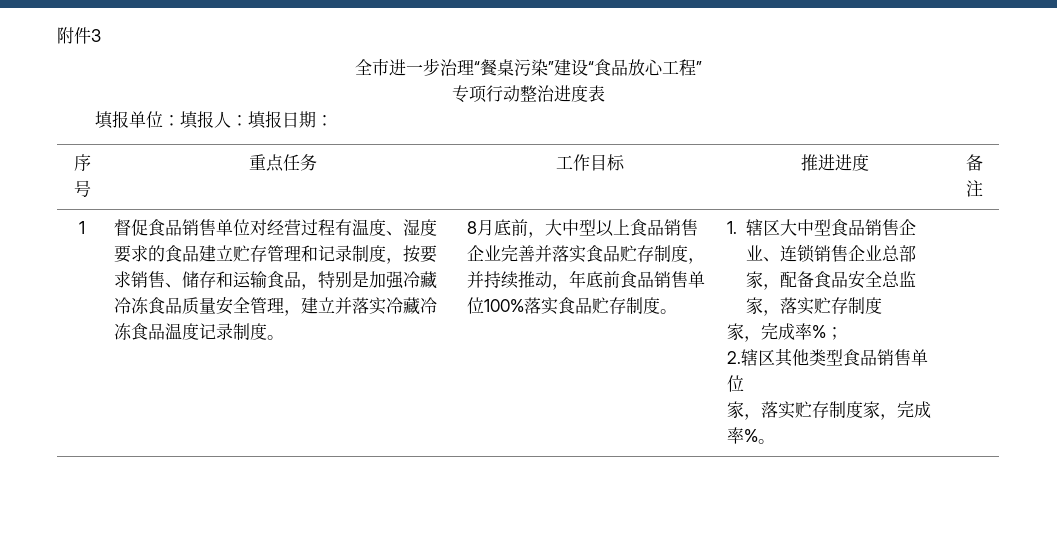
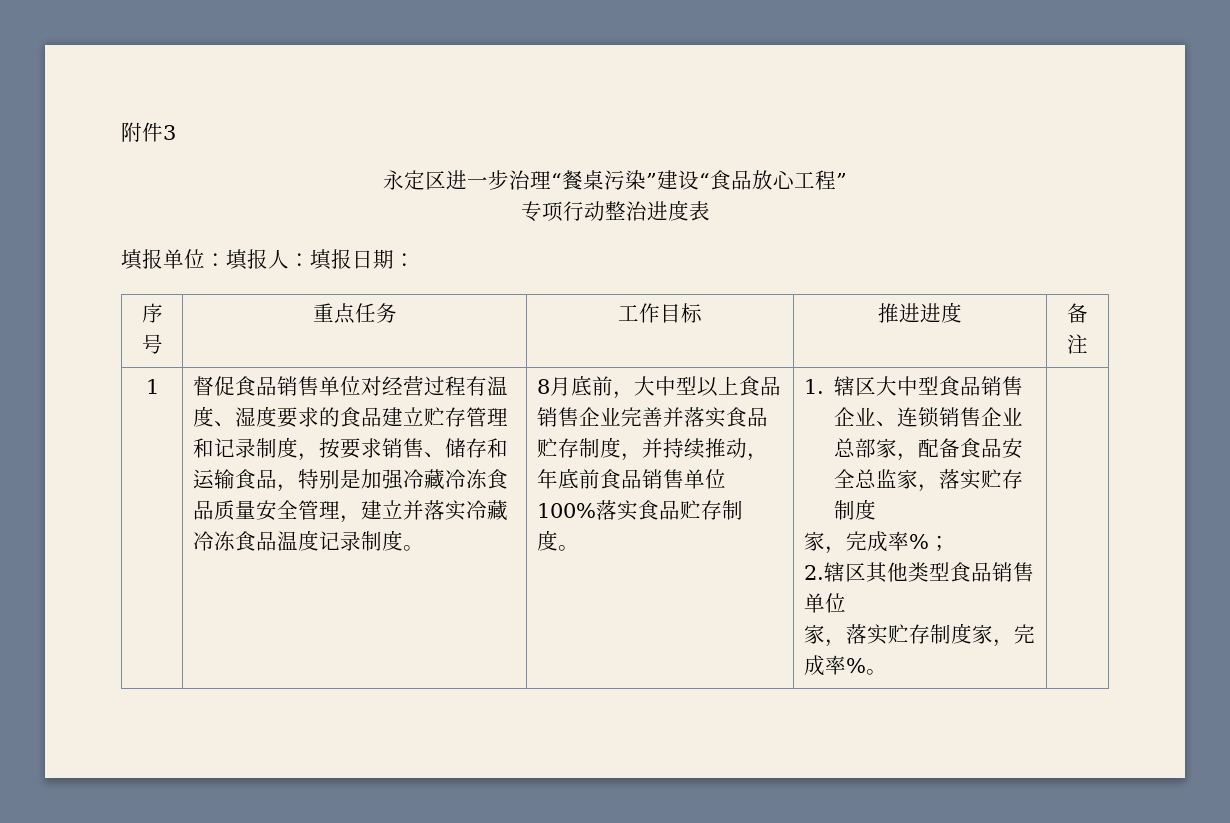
[355,59,389,76] 全市 -> [383,170,446,190] 永定区

